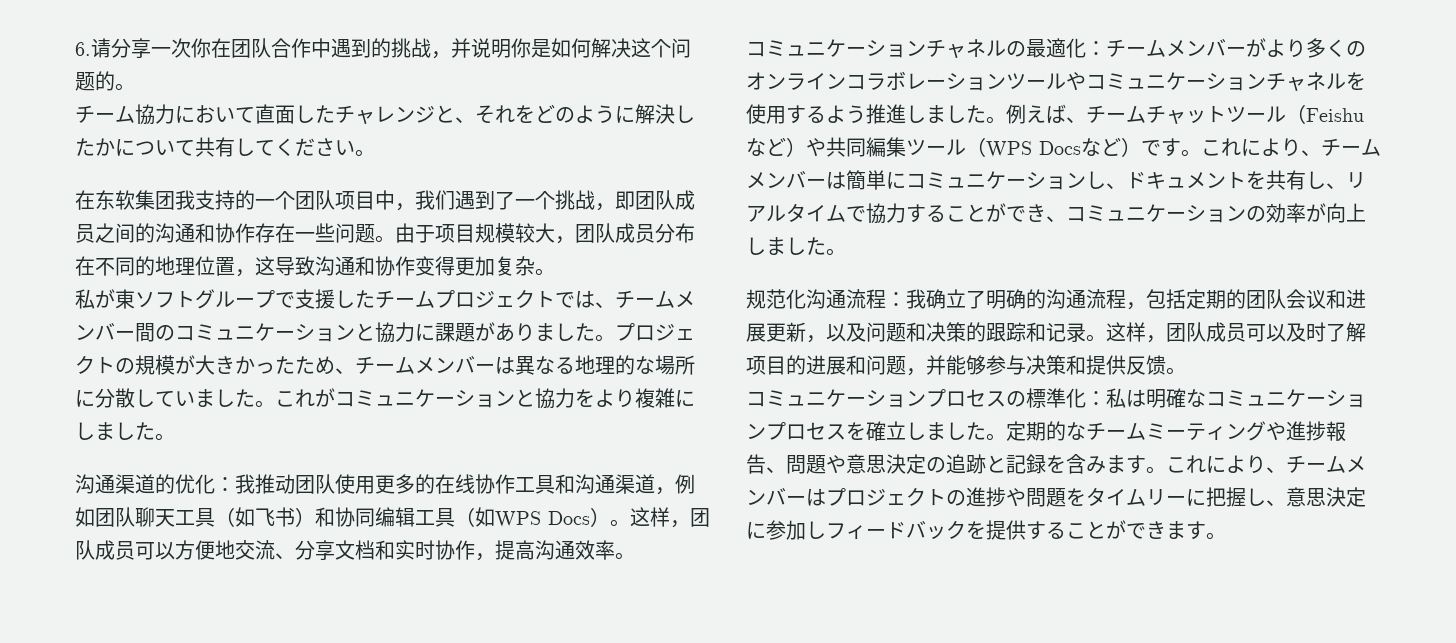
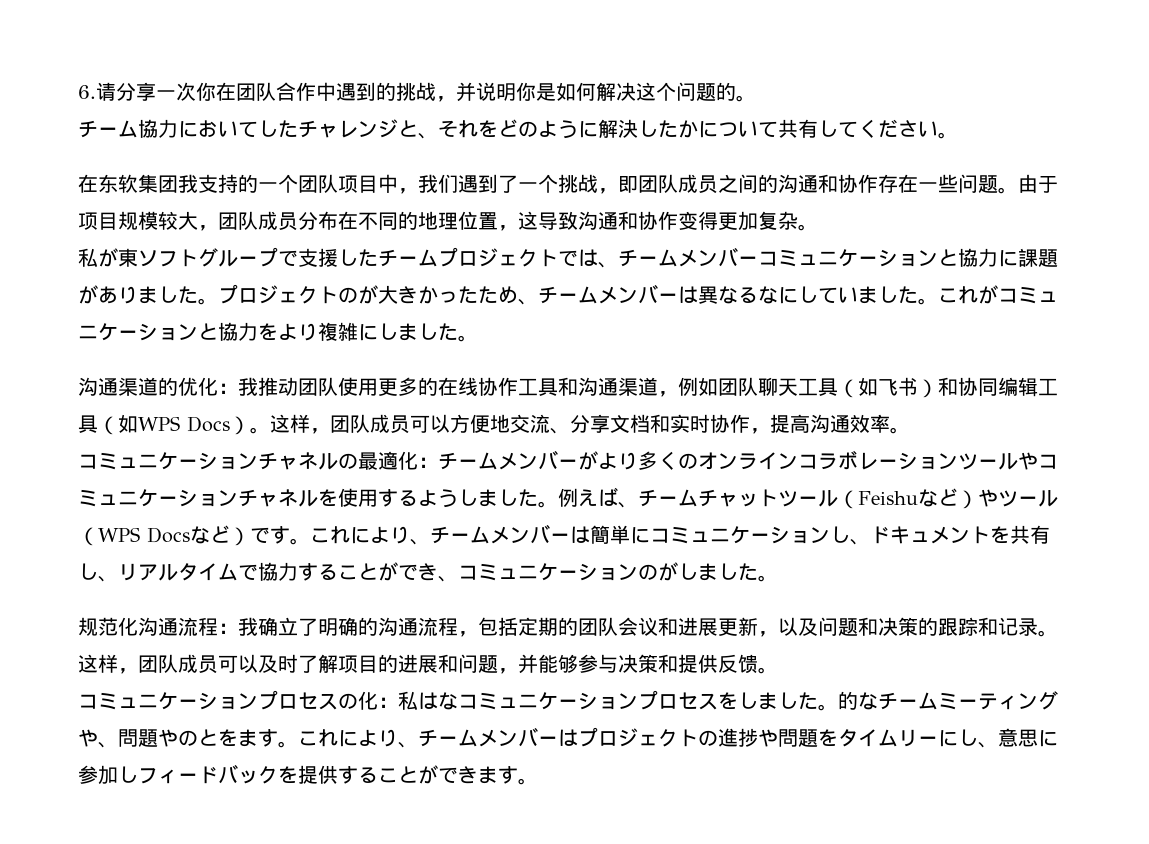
[255,104,295,124] 直面 -> (258, 129) none
[135,323,175,342] 間の -> (758, 260) none
[135,355,175,375] 規模 -> (358, 295) none
[575,355,695,375] [75,388,135,408] 地理的な場所に分散 -> [758,286,798,304] なに
[866,104,906,124] 推進 -> (458, 498) none
[826,137,906,157] 共同編集 -> (998, 498) none
[1266,203,1366,223] 効率が向上 -> [658,562,678,581] が
[1026,388,1066,408] 標準 -> (358, 701) none
[1146,388,1186,408] 明確 -> (438, 701) none
[866,421,1046,441] 確立しました。定期 -> [738,692,838,711] しました。
[1286,421,1346,442] [746,454,1106,474] 進捗報告、問題や意思決定の追跡と記録を含み -> [98,729,238,748] 、問題やのとを
[1206,487,1246,507] 把握 -> (958, 738) none
[1326,487,1366,507] 決定 -> (1038, 738) none

